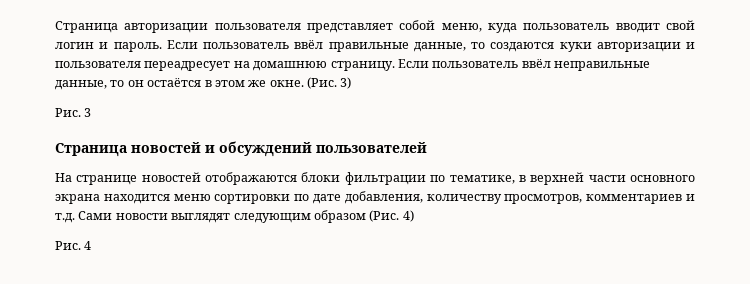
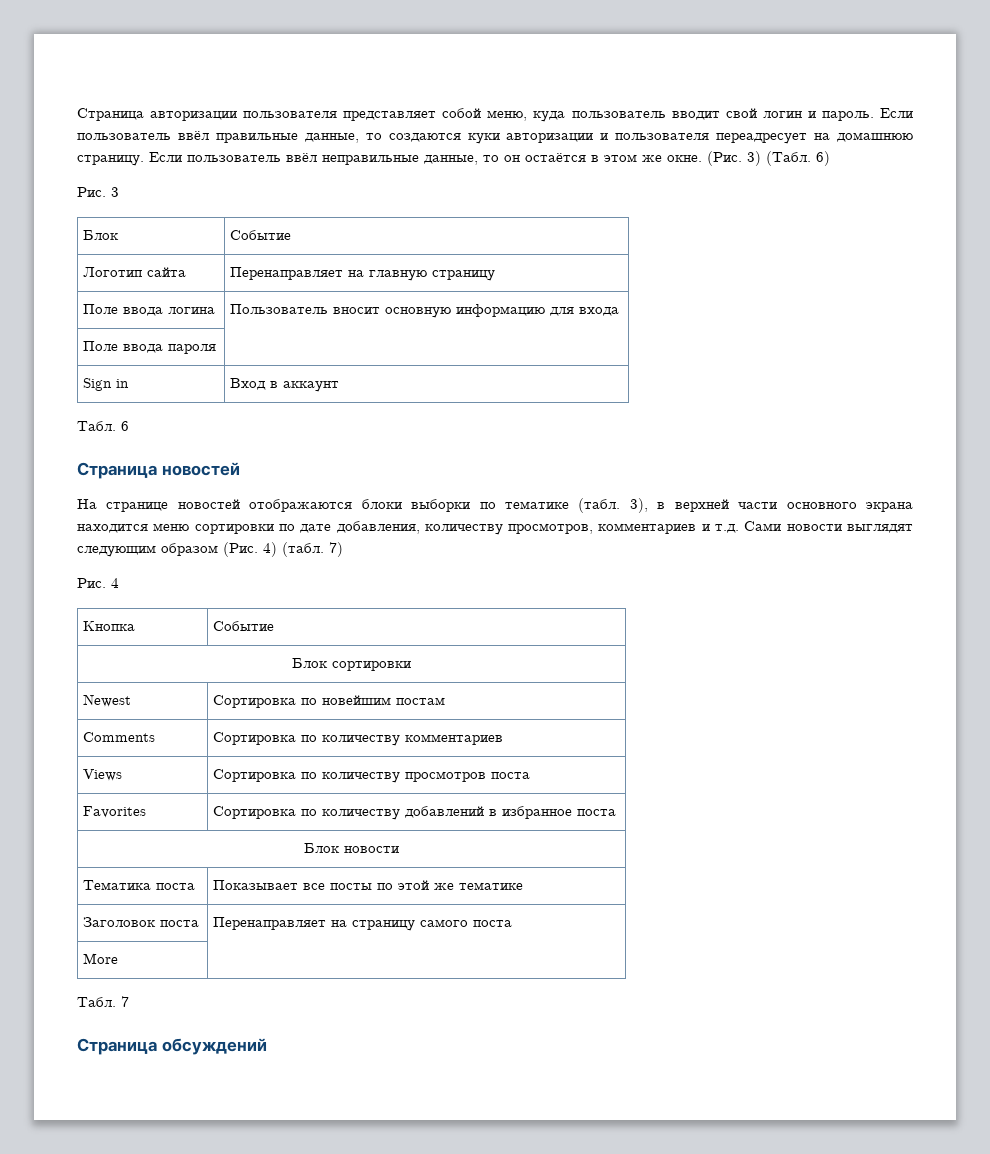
(352, 83) none -> [766,151,830,166] (Табл. 6)
(92, 112) none -> [83,230,120,240] [230,230,292,240] [83,267,187,277] [230,267,496,281] [83,304,216,316] [230,304,620,318] [83,341,217,354] [83,378,130,391] [230,378,340,392] [77,421,129,431] // Блок | Событие // Логотип сайта | Перенаправляет на главную страницу // Поле ввода логина | Пользователь вносит основную информацию для входа // Поле ввода пароля | // Sign in | Вход в аккаунт // Табл. 6
[205,141,427,157] и обсуждений пользователей -> (240, 469) none
[344,172,515,185] фильтрации по тематике, -> [411,498,648,513] выборки по тематике (табл. 3),
(414, 216) none -> [282,542,343,557] (табл. 7)
(92, 245) none -> [83,621,136,631] [213,621,275,631] [292,658,411,671] [83,694,132,707] [213,695,446,708] [83,732,156,742] [213,732,504,746] [83,769,123,781] [213,769,531,783] [83,806,147,818] [213,806,617,820] [304,843,399,853] [83,880,196,890] [213,880,524,890] [83,917,200,927] [213,917,513,931] [83,953,119,964] [77,996,129,1007] [77,1038,267,1055] // Кнопка | Событие // Блок сортировки // Newest | Сортировка по новейшим постам // Comments | Сортировка по количеству комментариев // Views | Сортировка по количеству просмотров поста // Favorites | Сортировка по количеству добавлений в избранное поста // Блок новости // Тематика поста | Показывает все посты по этой же тематике // Заголовок поста | Перенаправляет на страницу самого поста // More | // Табл. 7 // Страница обсуждений

